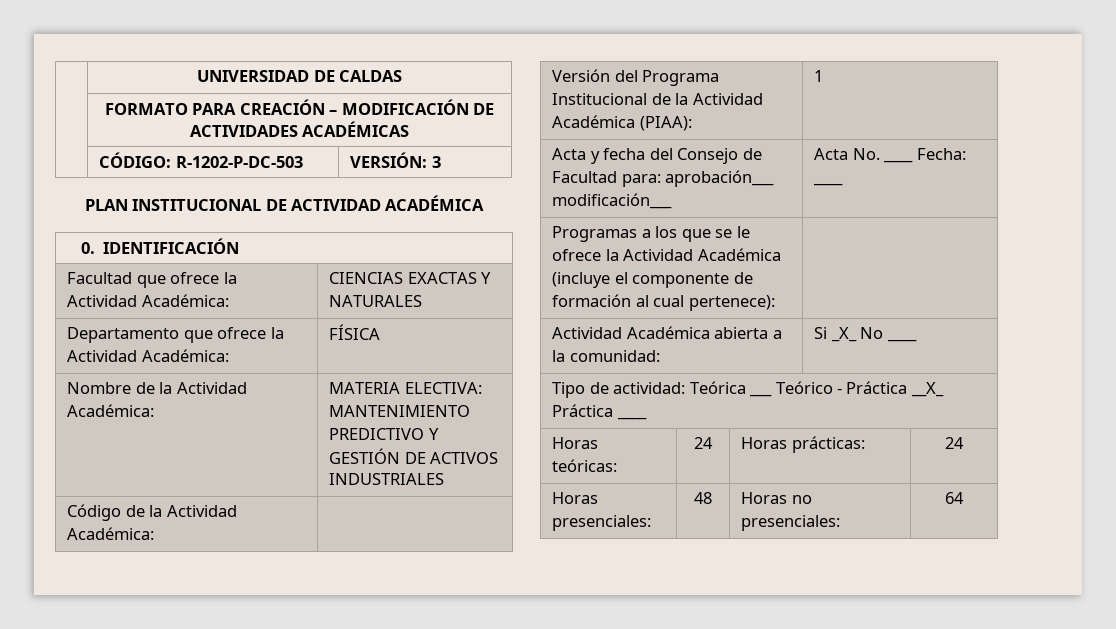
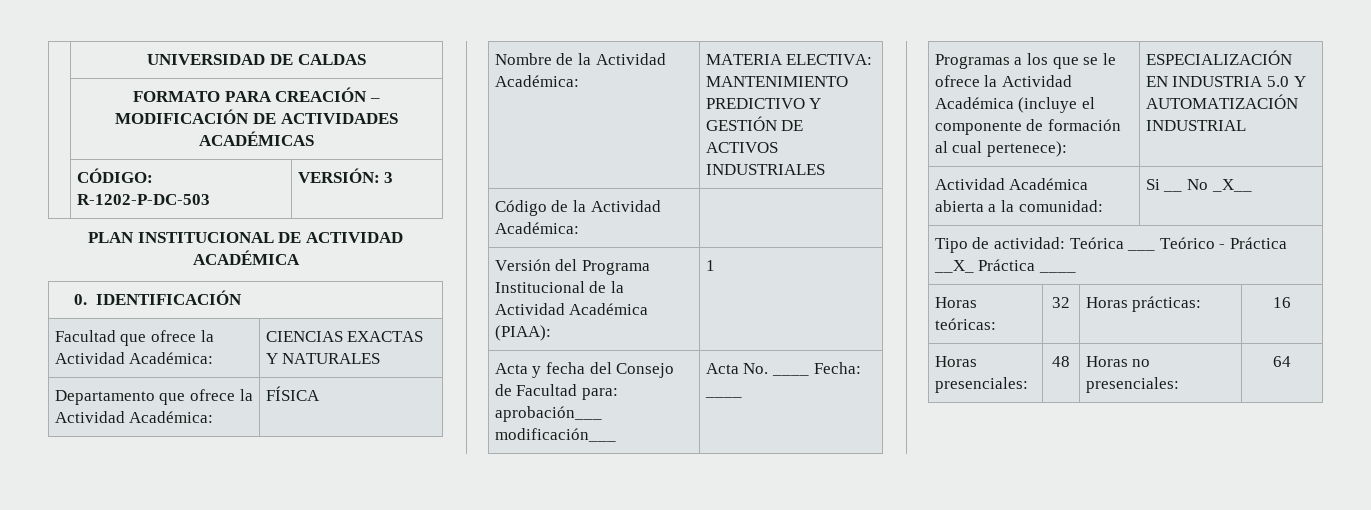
(775, 303) none -> [1145,50,1292,65] [1145,76,1306,87] [1145,94,1298,109] [1145,120,1246,131] ESPECIALIZACIÓN EN INDUSTRIA 5.0 Y AUTOMATIZACIÓN INDUSTRIAL
[830,327,884,342] [886,339,917,342] _X_ No ____ -> [1163,190,1183,192] [1187,179,1252,192] __ No _X__
[694,437,713,449] 24 -> [1052,297,1070,308] 32
[945,437,964,449] 24 -> [1273,297,1291,308] 16

